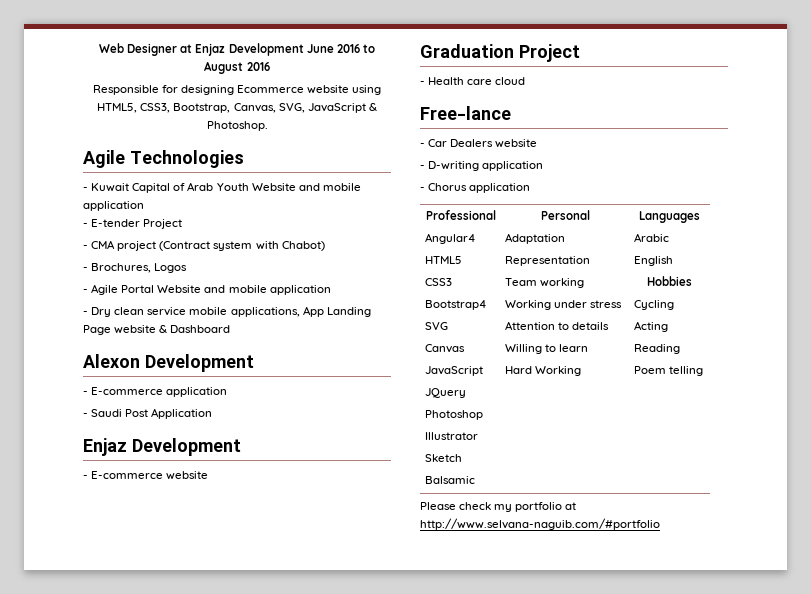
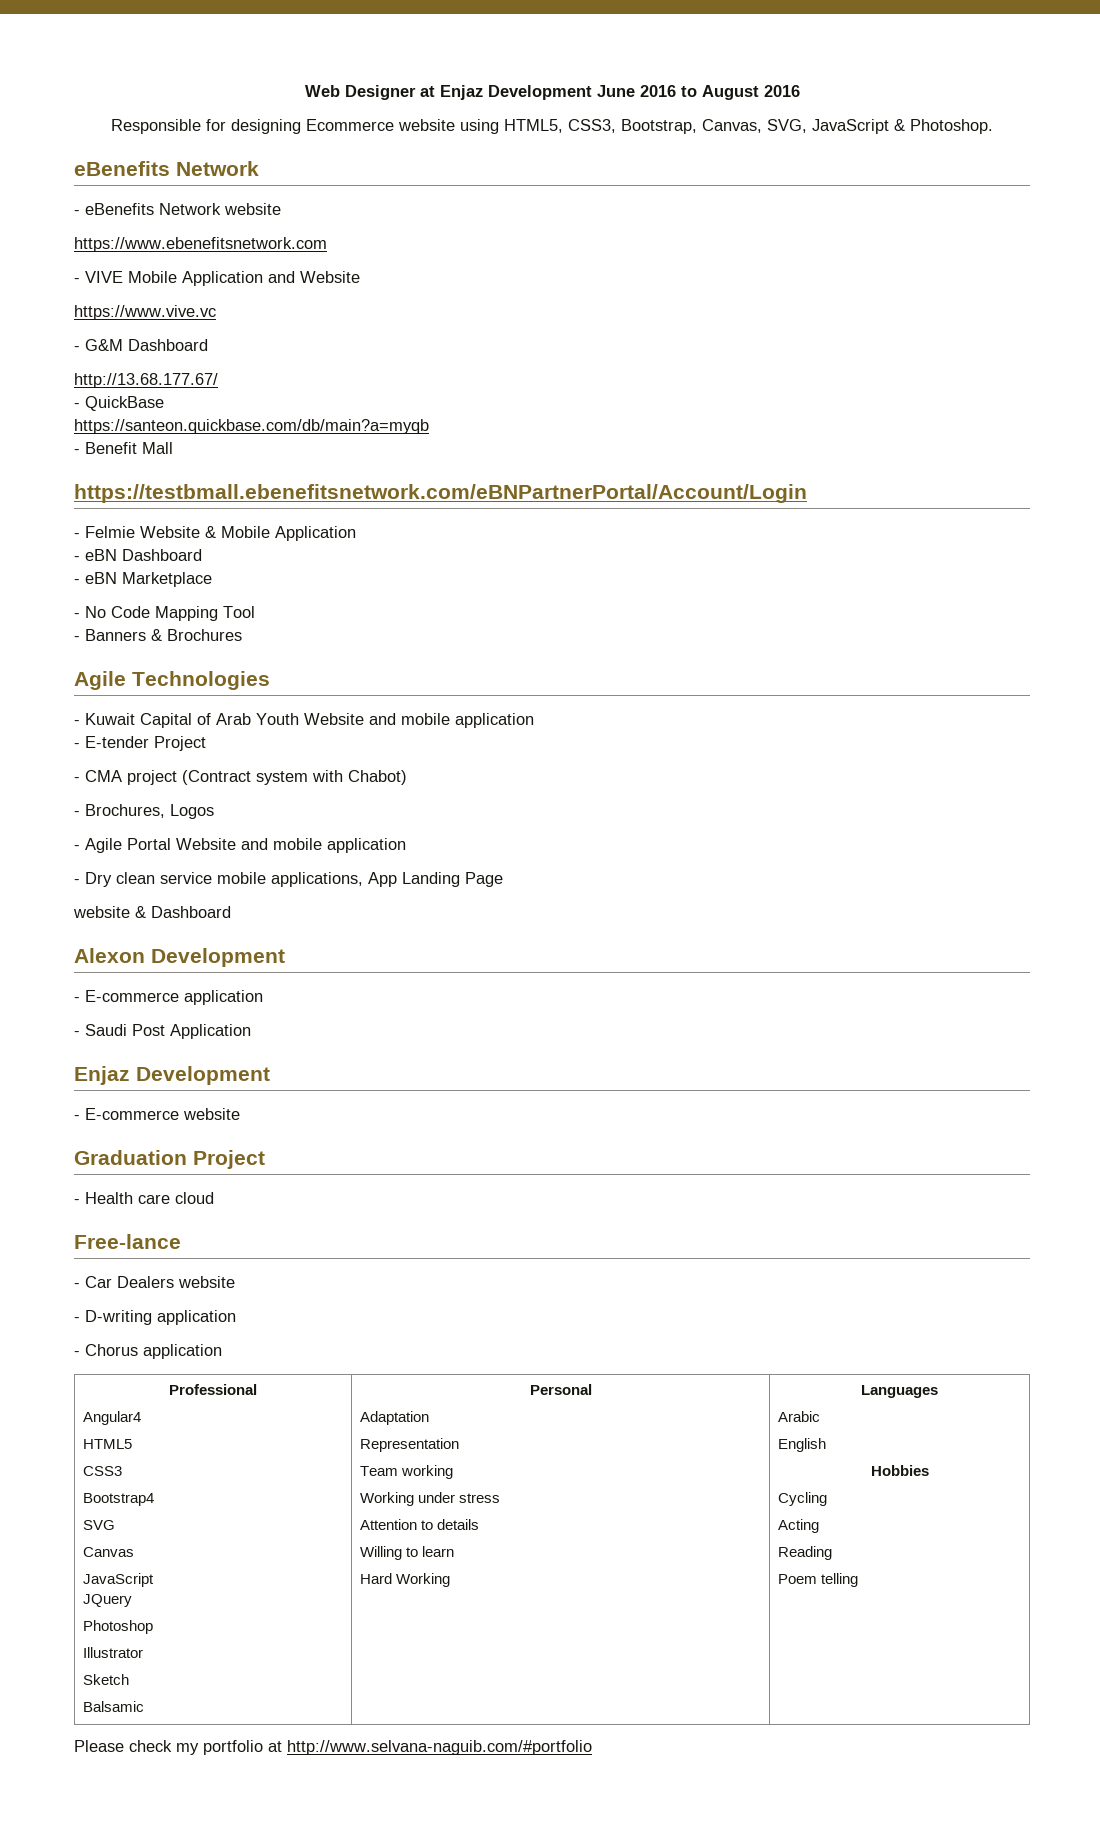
(268, 126) none -> [74,161,259,176] [74,203,281,215] [74,237,327,252] [74,271,360,286] [74,305,216,320] [74,339,208,351] [74,373,218,388] [74,396,164,411] [74,419,429,434] [74,442,173,454] [74,484,807,503] [74,526,356,541] [74,549,202,561] [74,572,212,587] [74,606,255,621] [74,629,242,641] // eBenefits Network // - eBenefits Network website // https://www.ebenefitsnetwork.com // - VIVE Mobile Application and Website // https://www.vive.vc // - G&M Dashboard // http://13.68.177.67/ // - QuickBase // https://santeon.quickbase.com/db/main?a=myqb // - Benefit Mall // https://testbmall.ebenefitsnetwork.com/eBNPartnerPortal/Account/Login // - Felmie Website & Mobile Application // - eBN Dashboard // - eBN Marketplace // - No Code Mapping Tool // - Banners & Brochures
(111, 330) none -> (503, 879) //

